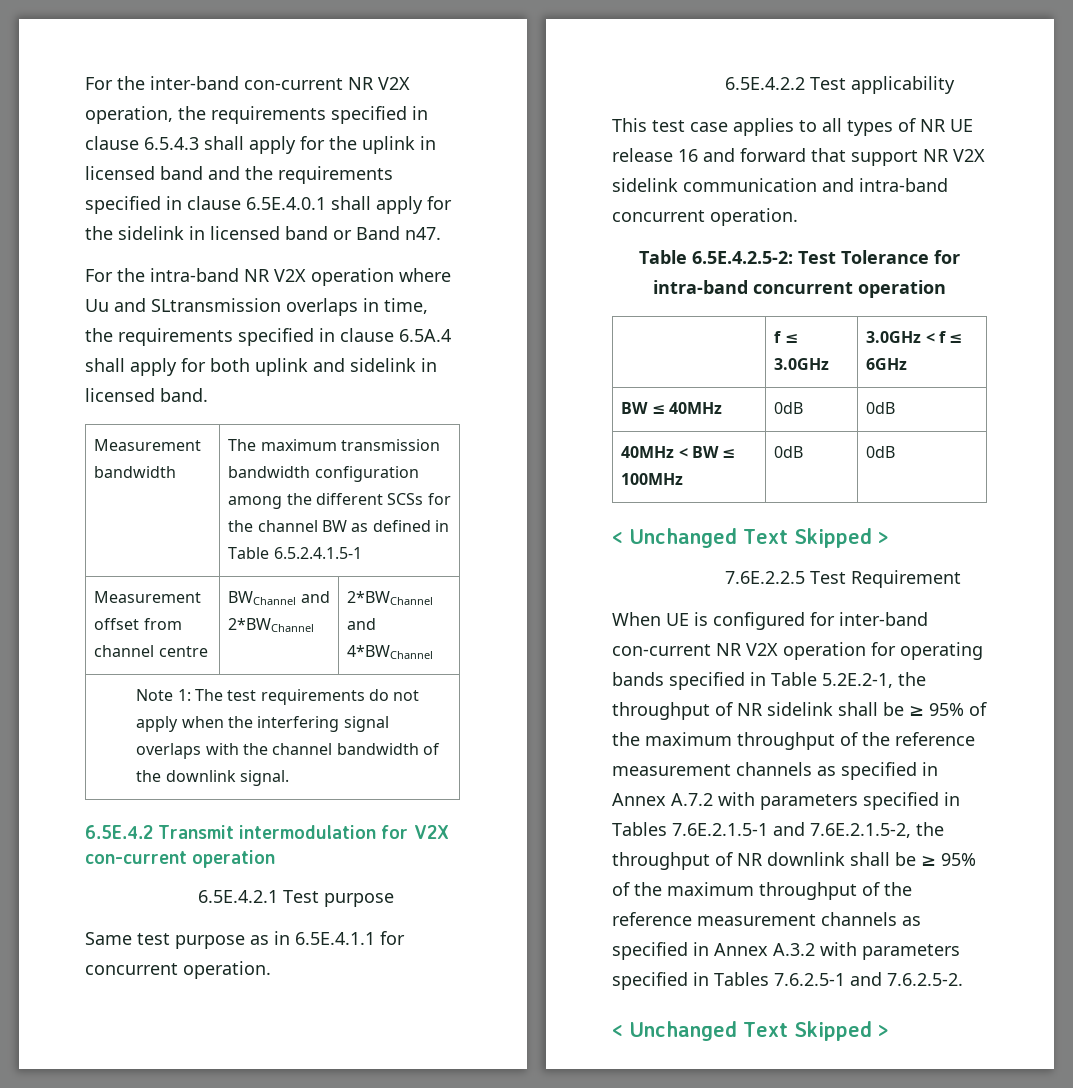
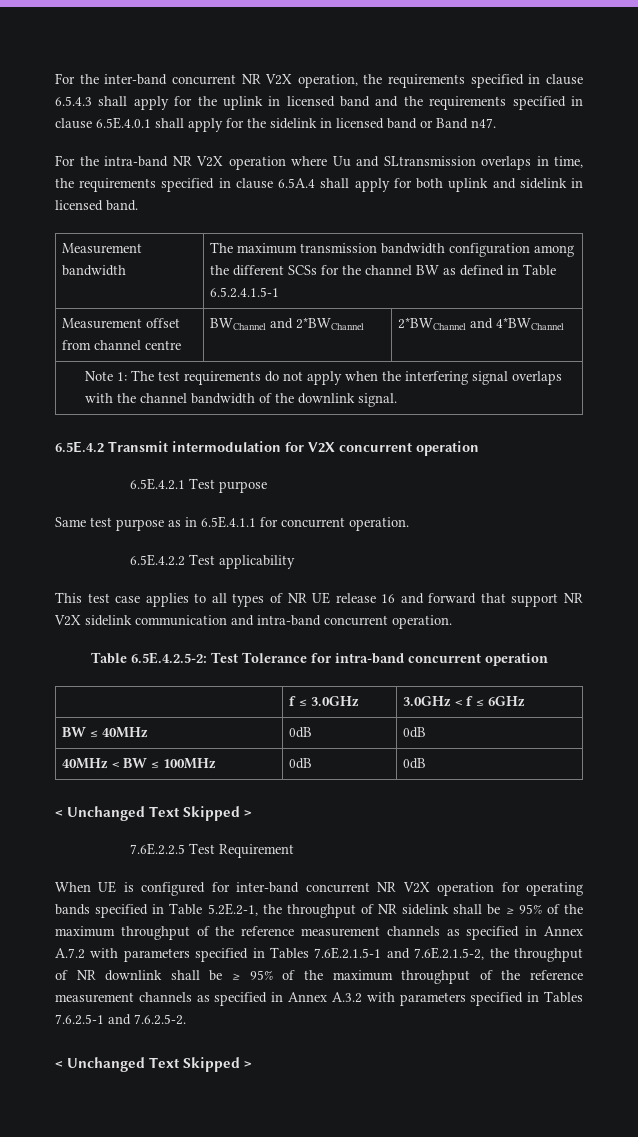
[244,78,343,90] con-current -> [171,74,236,85] concurrent
[85,851,187,864] con-current -> [339,442,412,452] concurrent
[612,644,711,656] con-current -> [305,882,370,893] concurrent

